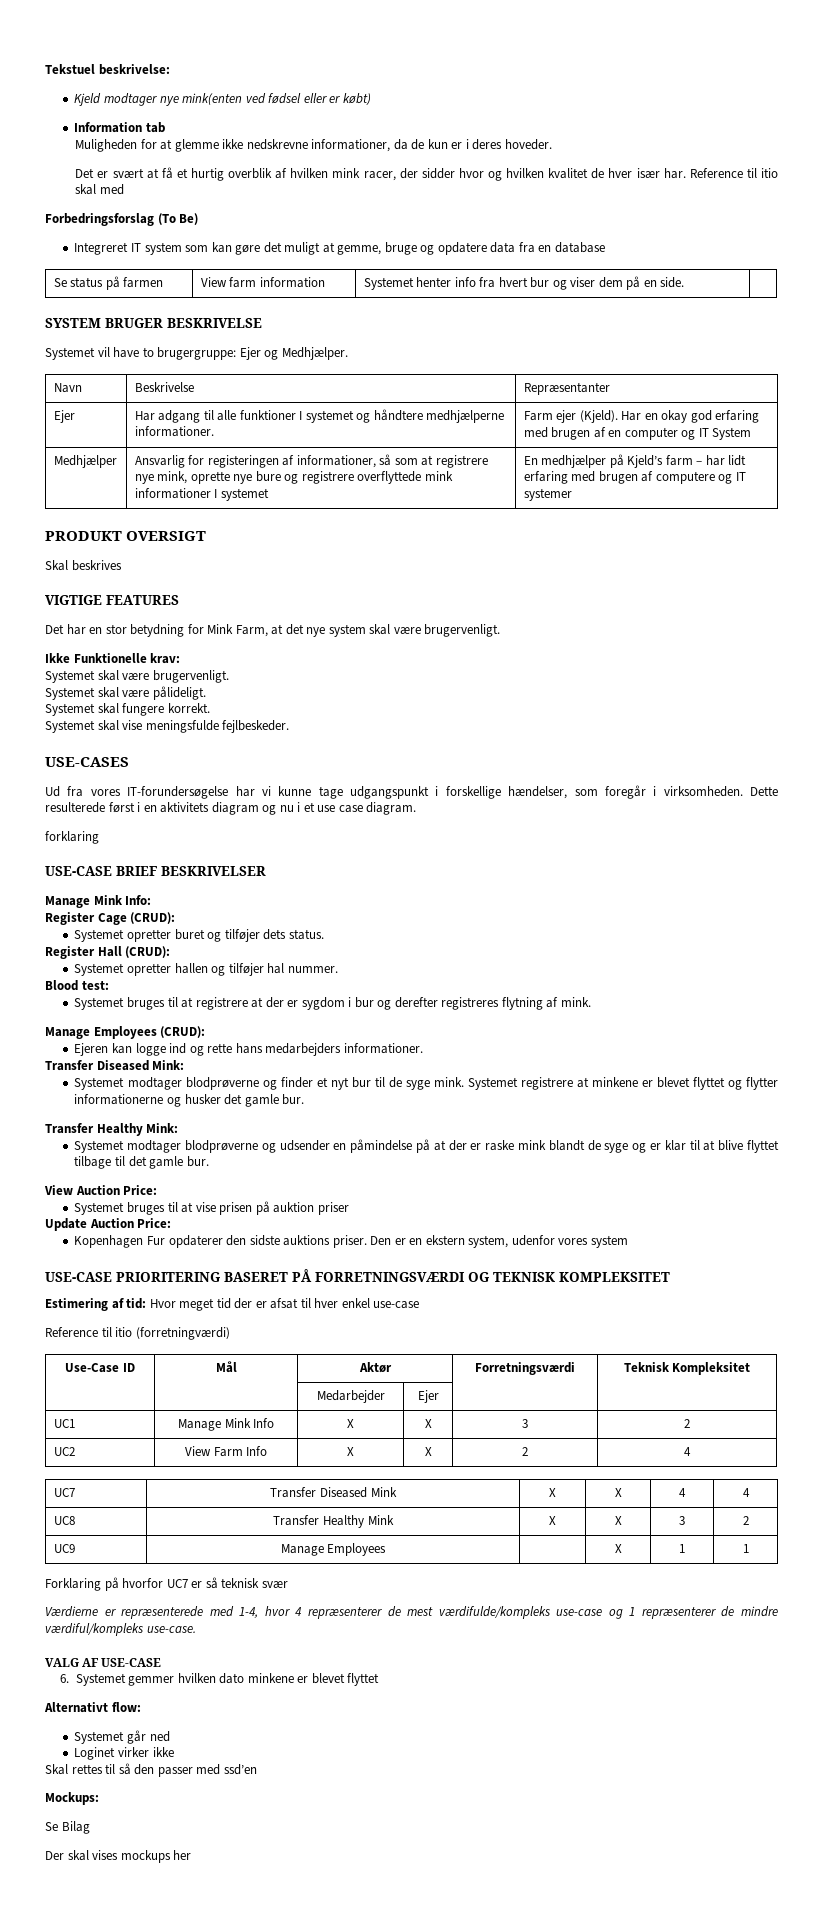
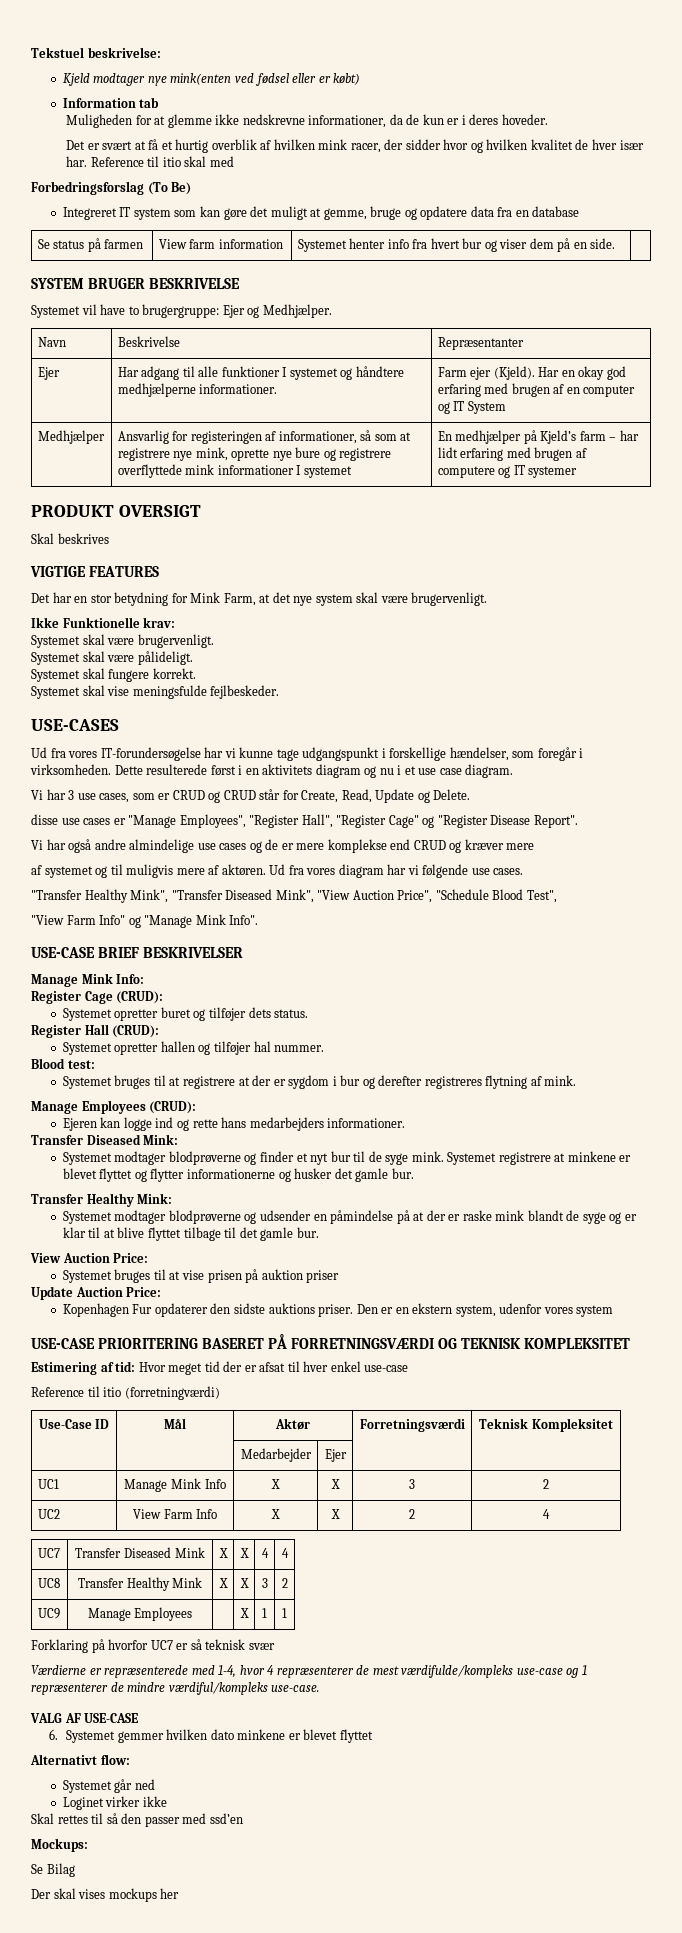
[45,831,99,844] forklaring -> [31,789,471,803] [31,814,578,828] [31,839,535,853] [31,864,524,878] [31,889,557,903] [31,914,259,928] Vi har 3 use cases, som er CRUD og CRUD står for Create, Read, Update og Delete. // disse use cases er "Manage Employees", "Register Hall", "Register Cage" og "Register Disease Report". // Vi har også andre almindelige use cases og de er mere komplekse end CRUD og kræver mere // af systemet og til muligvis mere af aktøren. Ud fra vores diagram har vi følgende use cases. // "Transfer Healthy Mink", "Transfer Diseased Mink", "View Auction Price", "Schedule Blood Test", // "View Farm Info" og "Manage Mink Info".

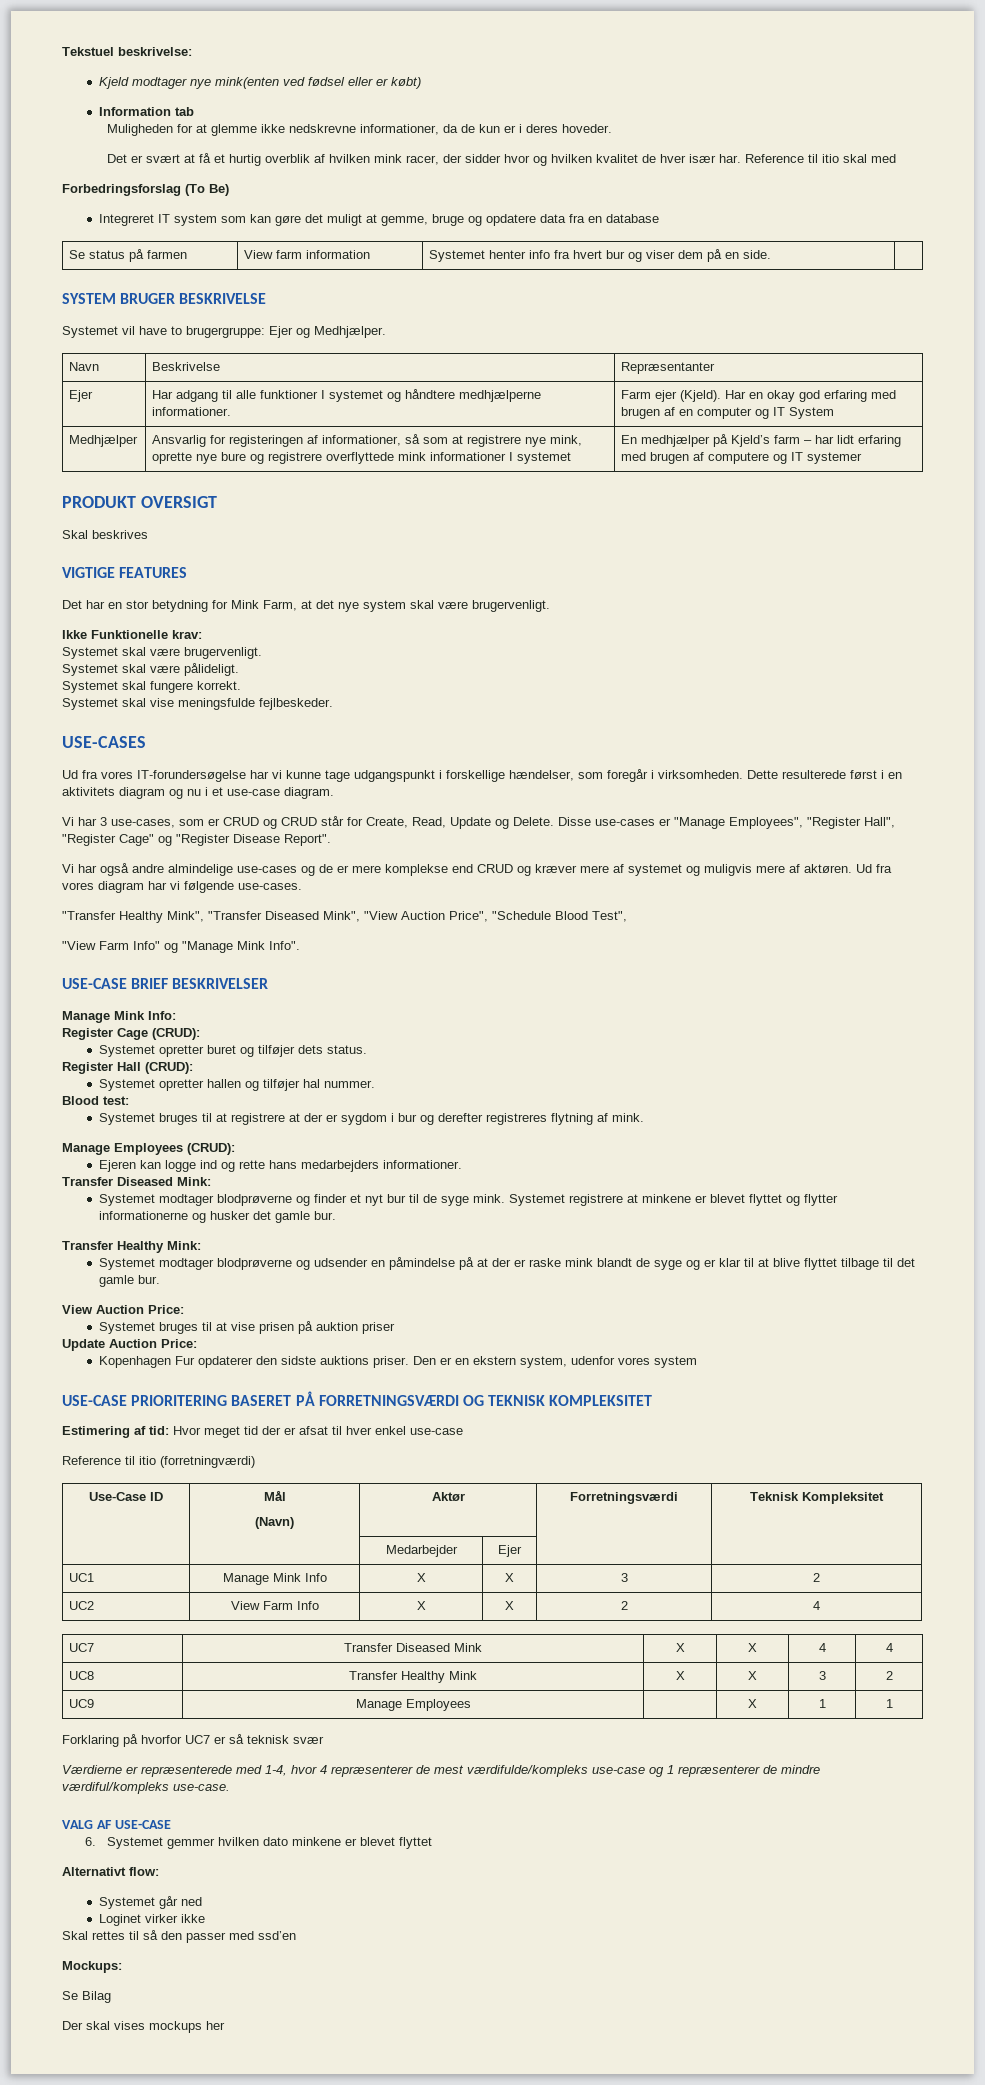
[418,768,462,775] use case -> [227,789,280,796] use-case
[77,793,130,803] use cases, -> [111,819,175,828] use-cases,
[31,814,111,825] // disse use cases -> [558,817,655,826] Disse use-cases
[197,843,247,850] use cases -> [237,866,297,873] use-cases
(535, 846) // -> (609, 869) none
[110,864,123,875] til -> (700, 871) none
[471,868,524,875] use cases. -> [238,883,302,890] use-cases.
(186, 1423) none -> [255,1517,294,1529] // (Navn)

